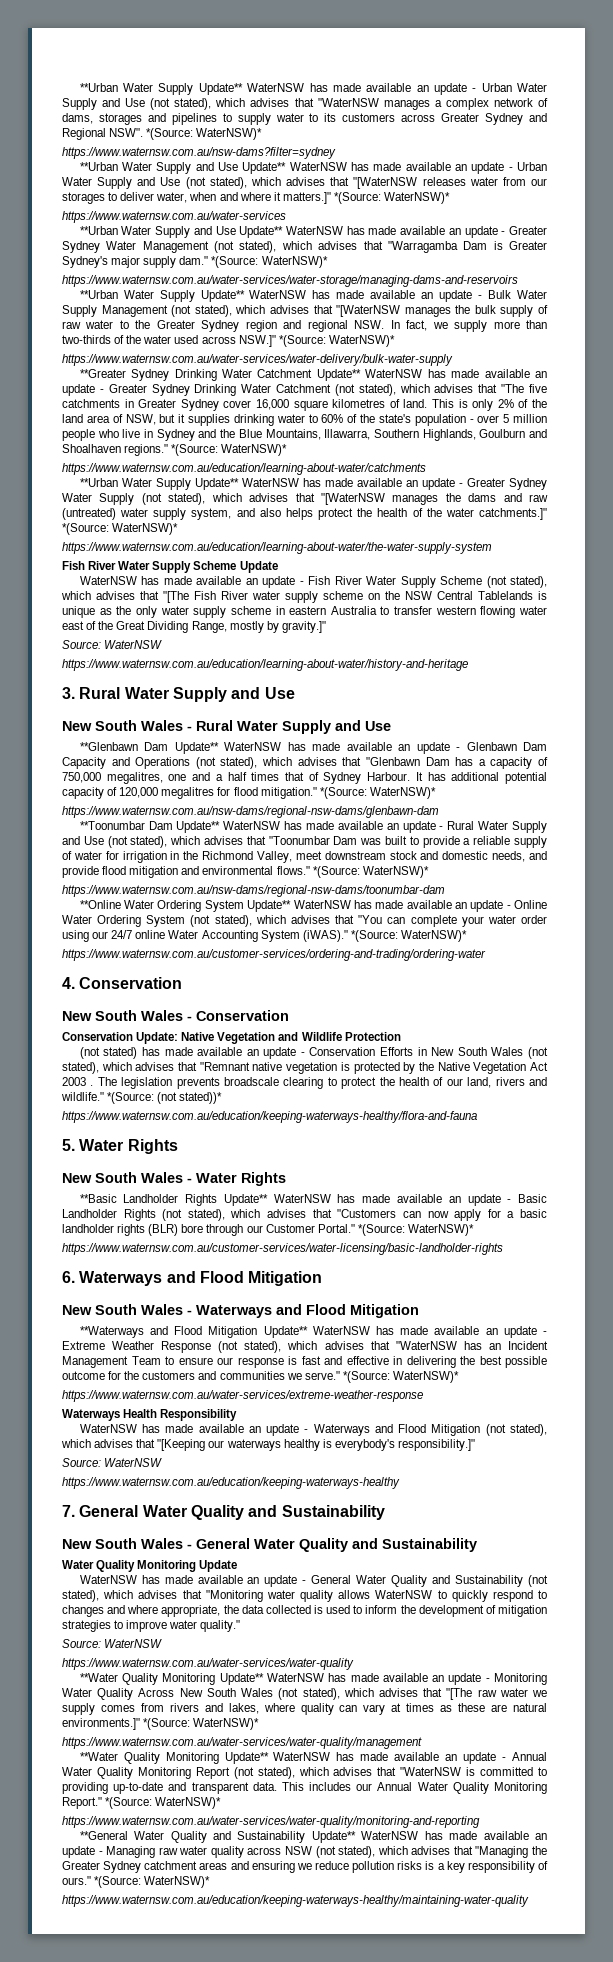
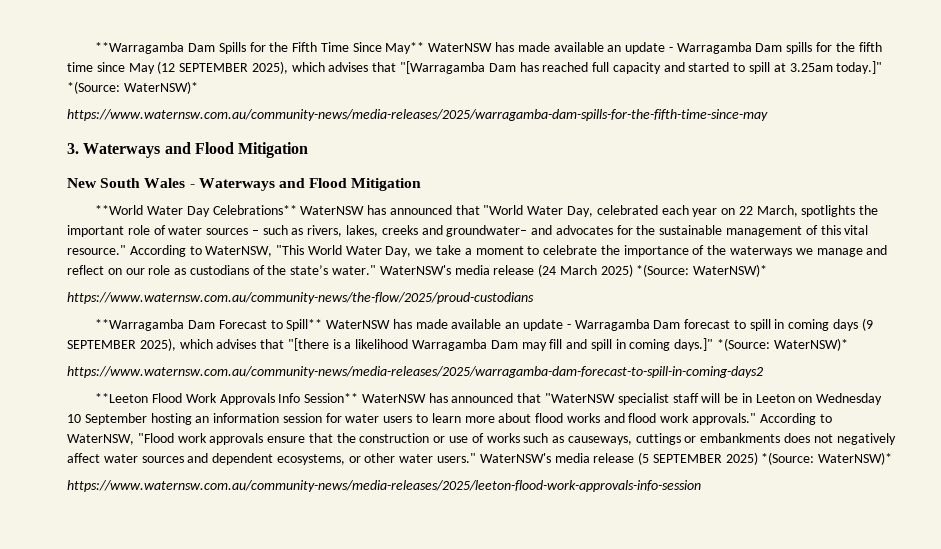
[79,83,548,95] [62,98,548,110] [62,113,547,125] [62,128,263,140] [62,147,336,159] [79,162,547,174] [62,177,547,189] [62,192,451,204] [62,211,286,223] [79,226,548,238] [62,241,547,253] [62,256,328,268] [62,275,518,287] [79,290,547,302] [62,305,548,317] [62,320,547,332] [62,335,395,347] [62,354,453,366] [79,369,547,381] [62,384,548,396] [62,399,548,411] [62,414,547,426] [62,429,547,441] [62,444,288,456] [62,463,426,475] [79,478,547,490] [62,493,548,505] [62,508,547,520] [62,523,179,535] [62,542,492,554] [62,561,278,573] [79,576,547,588] [61,591,547,603] [62,606,548,618] [62,621,326,633] [62,640,163,649] [62,659,468,671] [62,687,295,702] [62,720,391,734] [79,742,547,754] [62,757,549,769] [62,772,547,784] [62,787,436,799] [62,806,439,818] [79,821,548,833] [62,836,548,848] [62,851,547,863] [62,866,429,878] [62,885,445,897] [79,900,548,912] [62,915,547,927] [62,930,467,942] [62,949,486,961] [62,977,183,989] [62,1010,289,1021] [62,1032,401,1044] [79,1047,548,1059] [62,1062,548,1074] [62,1077,547,1089] [61,1092,223,1104] [62,1111,477,1123] [62,1139,178,1154] [62,1172,286,1186] [79,1194,547,1206] [62,1209,548,1221] [62,1224,474,1236] [62,1243,503,1255] [62,1271,75,1283] **Urban Water Supply Update** WaterNSW has made available an update - Urban Water Supply and Use (not stated), which advises that "WaterNSW manages a complex network of dams, storages and pipelines to supply water to its customers across Greater Sydney and Regional NSW". *(Source: WaterNSW)* // https://www.waternsw.com.au/nsw-dams?filter=sydney // **Urban Water Supply and Use Update** WaterNSW has made available an update - Urban Water Supply and Use (not stated), which advises that "[WaterNSW releases water from our storages to deliver water, when and where it matters.]" *(Source: WaterNSW)* // https://www.waternsw.com.au/water-services // **Urban Water Supply and Use Update** WaterNSW has made available an update - Greater Sydney Water Management (not stated), which advises that "Warragamba Dam is Greater Sydney's major supply dam." *(Source: WaterNSW)* // https://www.waternsw.com.au/water-services/water-storage/managing-dams-and-reservoirs // **Urban Water Supply Update** WaterNSW has made available an update - Bulk Water Supply Management (not stated), which advises that "[WaterNSW manages the bulk supply of raw water to the Greater Sydney region and regional NSW. In fact, we supply more than two-thirds of the water used across NSW.]" *(Source: WaterNSW)* // https://www.waternsw.com.au/water-services/water-delivery/bulk-water-supply // **Greater Sydney Drinking Water Catchment Update** WaterNSW has made available an update - Greater Sydney Drinking Water Catchment (not stated), which advises that "The five catchments in Greater Sydney cover 16,000 square kilometres of land. This is only 2% of the land area of NSW, but it supplies drinking water to 60% of the state's population - over 5 million people who live in Sydney and the Blue Mountains, Illawarra, Southern Highlands, Goulburn and Shoalhaven regions." *(Source: WaterNSW)* // https://www.waternsw.com.au/education/learning-about-water/catchments // **Urban Water Supply Update** WaterNSW has made available an update - Greater Sydney Water Supply (not stated), which advises that "[WaterNSW manages the dams and raw (untreated) water supply system, and also helps protect the health of the water catchments.]" *(Source: WaterNSW)* // https://www.waternsw.com.au/education/learning-about-water/the-water-supply-system // Fish River Water Supply Scheme Update // WaterNSW has made available an update - Fish River Water Supply Scheme (not stated), which advises that "[The Fish River water supply scheme on the NSW Central Tablelands is unique as the only water supply scheme in eastern Australia to transfer western flowing water east of the Great Dividing Range, mostly by gravity.]" // Source: WaterNSW // https://www.waternsw.com.au/education/learning-about-water/history-and-heritage // 3. Rural Water Supply and Use // New South Wales - Rural Water Supply and Use // **Glenbawn Dam Update** WaterNSW has made available an update - Glenbawn Dam Capacity and Operations (not stated), which advises that "Glenbawn Dam has a capacity of 750,000 megalitres, one and a half times that of Sydney Harbour. It has additional potential capacity of 120,000 megalitres for flood mitigation." *(Source: WaterNSW)* // https://www.waternsw.com.au/nsw-dams/regional-nsw-dams/glenbawn-dam // **Toonumbar Dam Update** WaterNSW has made available an update - Rural Water Supply and Use (not stated), which advises that "Toonumbar Dam was built to provide a reliable supply of water for irrigation in the Richmond Valley, meet downstream stock and domestic needs, and provide flood mitigation and environmental flows." *(Source: WaterNSW)* // https://www.waternsw.com.au/nsw-dams/regional-nsw-dams/toonumbar-dam // **Online Water Ordering System Update** WaterNSW has made available an update - Online Water Ordering System (not stated), which advises that "You can complete your water order using our 24/7 online Water Accounting System (iWAS)." *(Source: WaterNSW)* // https://www.waternsw.com.au/customer-services/ordering-and-trading/ordering-water // 4. Conservation // New South Wales - Conservation // Conservation Update: Native Vegetation and Wildlife Protection // (not stated) has made available an update - Conservation Efforts in New South Wales (not stated), which advises that "Remnant native vegetation is protected by the Native Vegetation Act 2003 . The legislation prevents broadscale clearing to protect the health of our land, rivers and wildlife." *(Source: (not stated))* // https://www.waternsw.com.au/education/keeping-waterways-healthy/flora-and-fauna // 5. Water Rights // New South Wales - Water Rights // **Basic Landholder Rights Update** WaterNSW has made available an update - Basic Landholder Rights (not stated), which advises that "Customers can now apply for a basic landholder rights (BLR) bore through our Customer Portal." *(Source: WaterNSW)* // https://www.waternsw.com.au/customer-services/water-licensing/basic-landholder-rights // 6. -> [95,42,882,54] [67,61,883,74] [67,81,198,94] [67,109,768,121] [67,143,79,154] **Warragamba Dam Spills for the Fifth Time Since May** WaterNSW has made available an update - Warragamba Dam spills for the fifth time since May (12 SEPTEMBER 2025), which advises that "[Warragamba Dam has reached full capacity and started to spill at 3.25am today.]" *(Source: WaterNSW)* // https://www.waternsw.com.au/community-news/media-releases/2025/warragamba-dam-spills-for-the-fifth-time-since-may // 3.
[79,1326,547,1338] [62,1341,548,1353] [62,1356,547,1368] [62,1371,459,1383] [62,1390,423,1402] [62,1409,238,1421] [79,1424,547,1436] [61,1439,475,1451] [62,1458,163,1467] [62,1477,400,1489] [62,1505,385,1520] [62,1538,477,1552] [62,1560,238,1572] [79,1575,548,1587] [62,1590,547,1602] [62,1605,548,1617] [62,1620,241,1632] [62,1639,163,1648] [62,1658,354,1670] [79,1673,547,1685] [62,1688,547,1700] [62,1703,547,1715] [62,1718,260,1730] [62,1737,422,1749] [79,1752,547,1764] [62,1767,547,1779] [62,1782,547,1794] [62,1797,222,1809] [62,1816,480,1828] [79,1831,547,1843] [62,1846,547,1858] [62,1861,549,1873] [62,1876,211,1888] [62,1895,529,1907] **Waterways and Flood Mitigation Update** WaterNSW has made available an update - Extreme Weather Response (not stated), which advises that "WaterNSW has an Incident Management Team to ensure our response is fast and effective in delivering the best possible outcome for the customers and communities we serve." *(Source: WaterNSW)* // https://www.waternsw.com.au/water-services/extreme-weather-response // Waterways Health Responsibility // WaterNSW has made available an update - Waterways and Flood Mitigation (not stated), which advises that "[Keeping our waterways healthy is everybody's responsibility.]" // Source: WaterNSW // https://www.waternsw.com.au/education/keeping-waterways-healthy // 7. General Water Quality and Sustainability // New South Wales - General Water Quality and Sustainability // Water Quality Monitoring Update // WaterNSW has made available an update - General Water Quality and Sustainability (not stated), which advises that "Monitoring water quality allows WaterNSW to quickly respond to changes and where appropriate, the data collected is used to inform the development of mitigation strategies to improve water quality." // Source: WaterNSW // https://www.waternsw.com.au/water-services/water-quality // **Water Quality Monitoring Update** WaterNSW has made available an update - Monitoring Water Quality Across New South Wales (not stated), which advises that "[The raw water we supply comes from rivers and lakes, where quality can vary at times as these are natural environments.]" *(Source: WaterNSW)* // https://www.waternsw.com.au/water-services/water-quality/management // **Water Quality Monitoring Update** WaterNSW has made available an update - Annual Water Quality Monitoring Report (not stated), which advises that "WaterNSW is committed to providing up-to-date and transparent data. This includes our Annual Water Quality Monitoring Report." *(Source: WaterNSW)* // https://www.waternsw.com.au/water-services/water-quality/monitoring-and-reporting // **General Water Quality and Sustainability Update** WaterNSW has made available an update - Managing raw water quality across NSW (not stated), which advises that "Managing the Greater Sydney catchment areas and ensuring we reduce pollution risks is a key responsibility of ours." *(Source: WaterNSW)* // https://www.waternsw.com.au/education/keeping-waterways-healthy/maintaining-water-quality -> [95,205,879,217] [67,225,869,237] [67,245,888,257] [67,264,768,277] [67,292,534,304] [95,318,873,331] [67,338,848,351] [67,366,763,378] [95,393,883,405] [67,413,832,425] [67,433,896,445] [67,452,893,465] [67,480,701,492] **World Water Day Celebrations** WaterNSW has announced that "World Water Day, celebrated each year on 22 March, spotlights the important role of water sources – such as rivers, lakes, creeks and groundwater– and advocates for the sustainable management of this vital resource." According to WaterNSW, "This World Water Day, we take a moment to celebrate the importance of the waterways we manage and reflect on our role as custodians of the state’s water." WaterNSW's media release (24 March 2025) *(Source: WaterNSW)* // https://www.waternsw.com.au/community-news/the-flow/2025/proud-custodians // **Warragamba Dam Forecast to Spill** WaterNSW has made available an update - Warragamba Dam forecast to spill in coming days (9 SEPTEMBER 2025), which advises that "[there is a likelihood Warragamba Dam may fill and spill in coming days.]" *(Source: WaterNSW)* // https://www.waternsw.com.au/community-news/media-releases/2025/warragamba-dam-forecast-to-spill-in-coming-days2 // **Leeton Flood Work Approvals Info Session** WaterNSW has announced that "WaterNSW specialist staff will be in Leeton on Wednesday 10 September hosting an information session for water users to learn more about flood works and flood work approvals." According to WaterNSW, "Flood work approvals ensure that the construction or use of works such as causeways, cuttings or embankments does not negatively affect water sources and dependent ecosystems, or other water users." WaterNSW's media release (5 SEPTEMBER 2025) *(Source: WaterNSW)* // https://www.waternsw.com.au/community-news/media-releases/2025/leeton-flood-work-approvals-info-session

